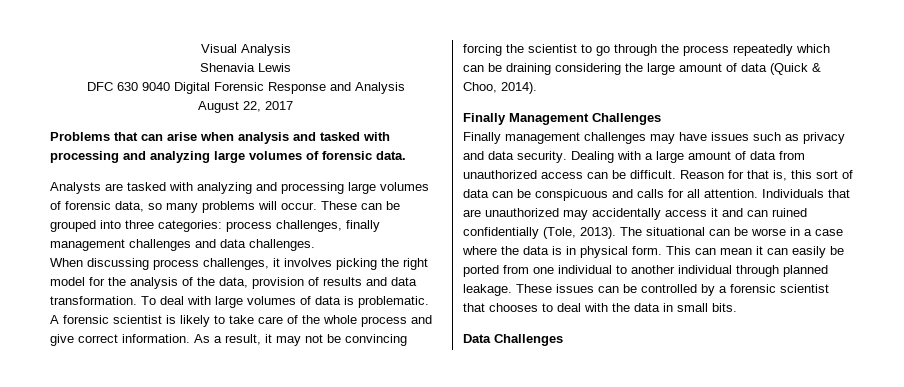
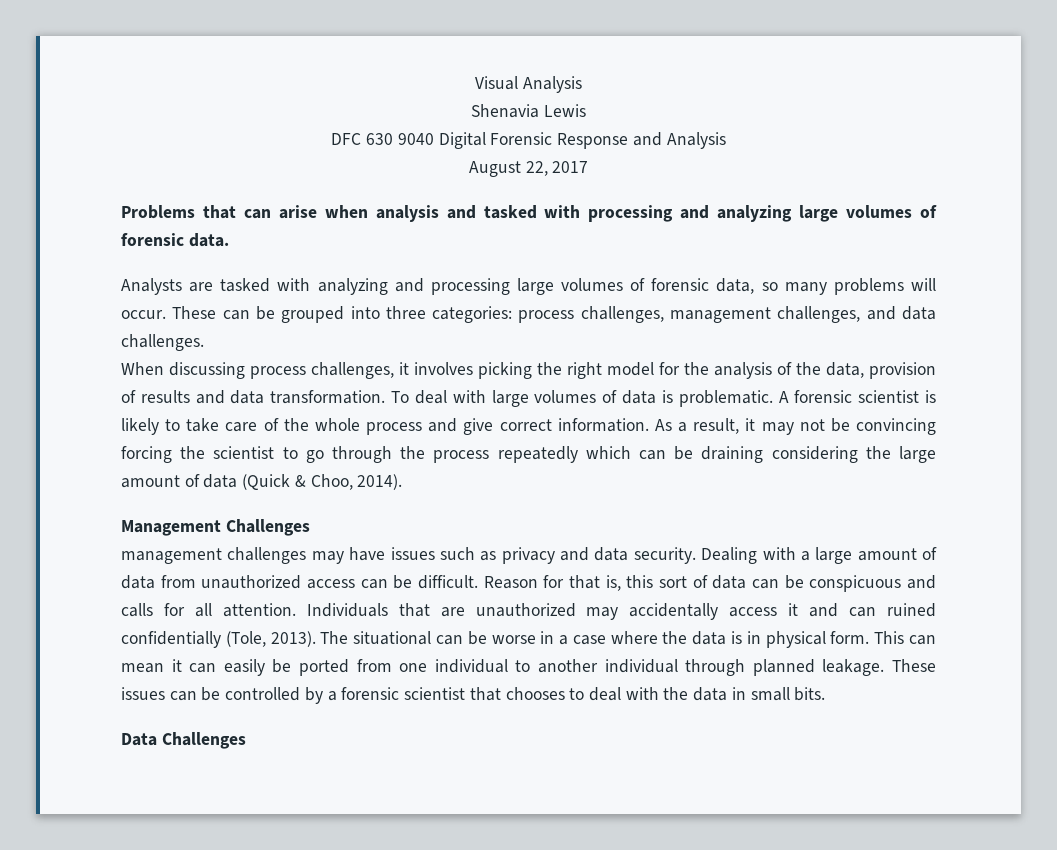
[346,220,380,232] [50,239,191,251] finally management challenges -> [670,306,861,323] management challenges,
[463,113,506,125] Finally -> (403, 482) none
[463,132,501,144] Finally -> (310, 527) none

